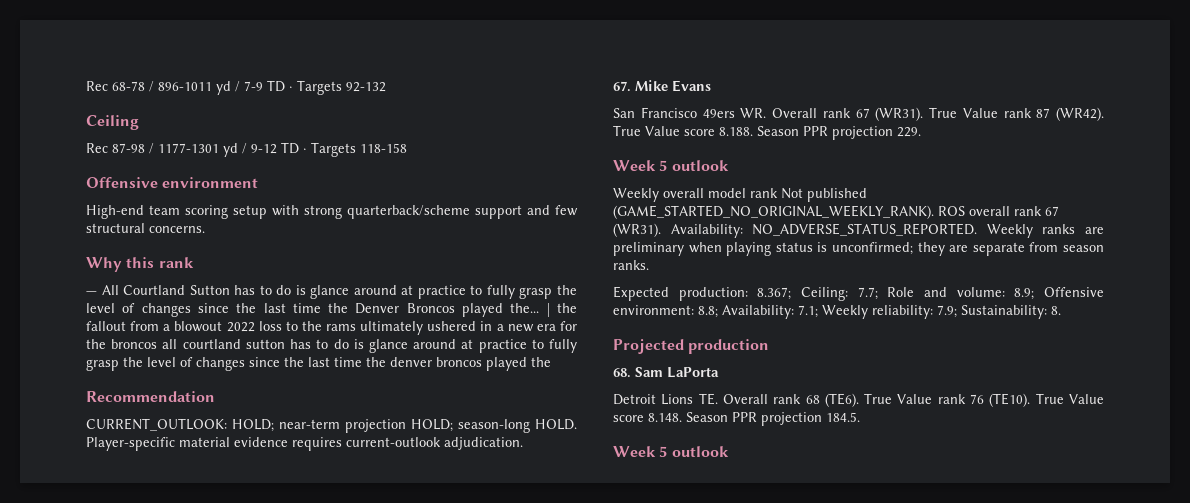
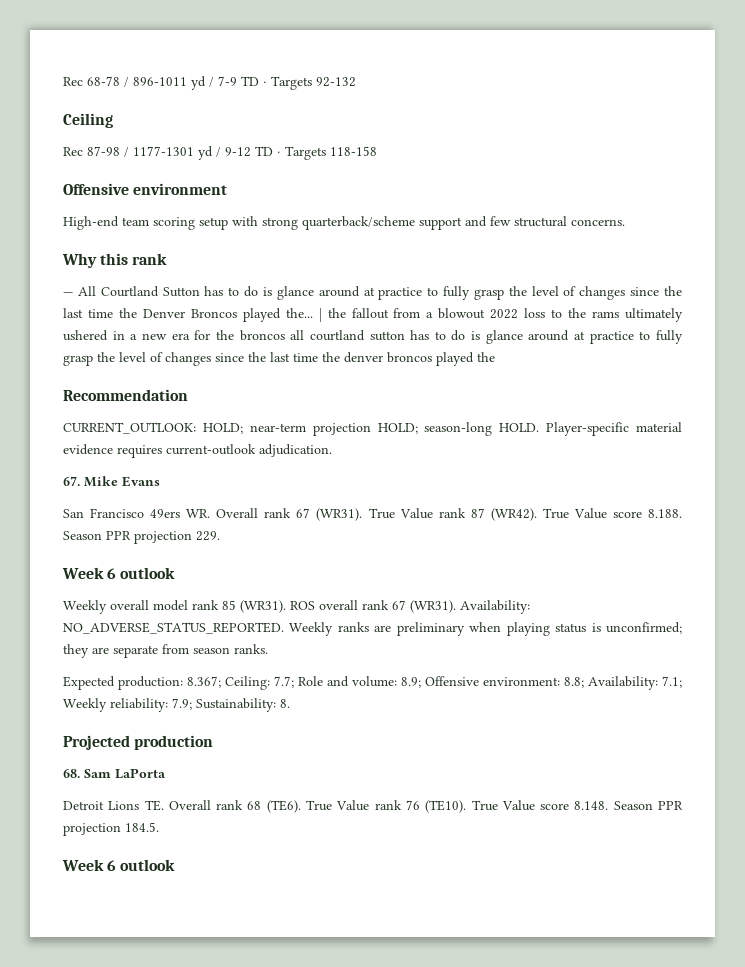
[659,160,668,171] 5 -> [107,568,117,579] 6
[781,188,867,202] [613,205,934,219] Not published (GAME_STARTED_NO_ORIGINAL_WEEKLY_RANK). -> [222,600,286,613] 85 (WR31).
[659,446,668,457] 5 -> [107,860,117,871] 6

